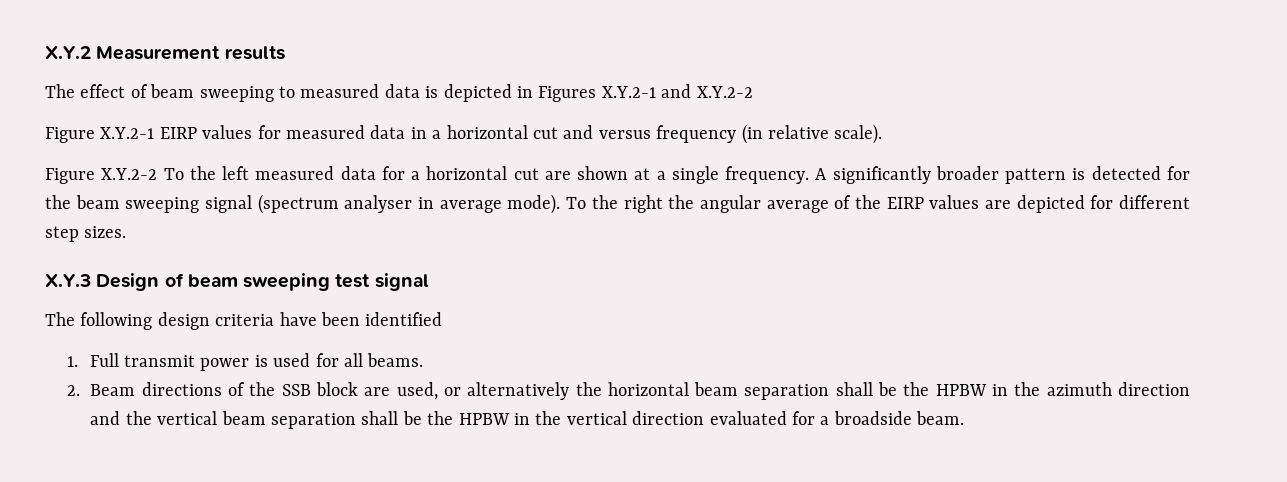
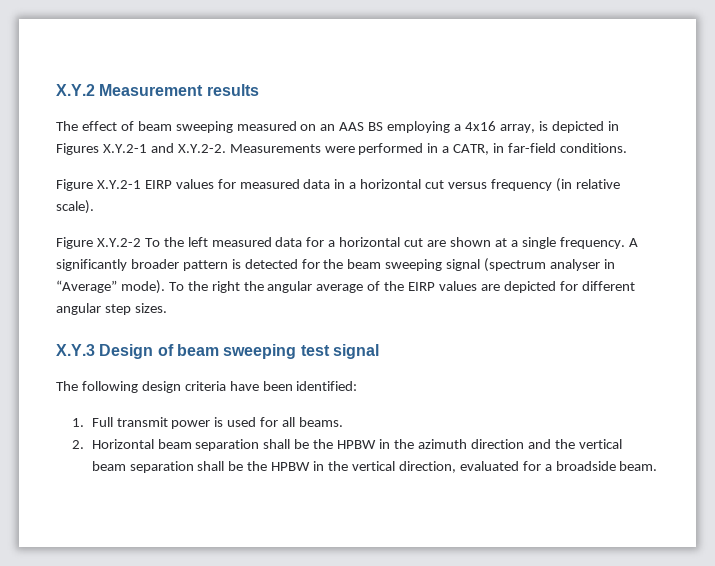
[279,84,420,98] to measured data -> [236,121,535,133] measured on an AAS BS employing a 4x16 array,
[696,86,753,98] X.Y.2-2 -> [177,143,627,155] X.Y.2-2. Measurements were performed in a CATR, in far-field conditions.
[563,125,594,139] and -> (445, 184) none
[439,200,502,213] average -> [56,280,117,293] “Average”
(1190, 202) none -> [56,303,101,315] angular
[365,312,443,326] identified -> [296,381,358,391] identified:
[90,382,689,400] Beam directions of the SSB block are used, or alternatively the horizontal -> [91,439,154,449] Horizontal
[632,411,705,425] direction -> [398,461,456,473] direction,

